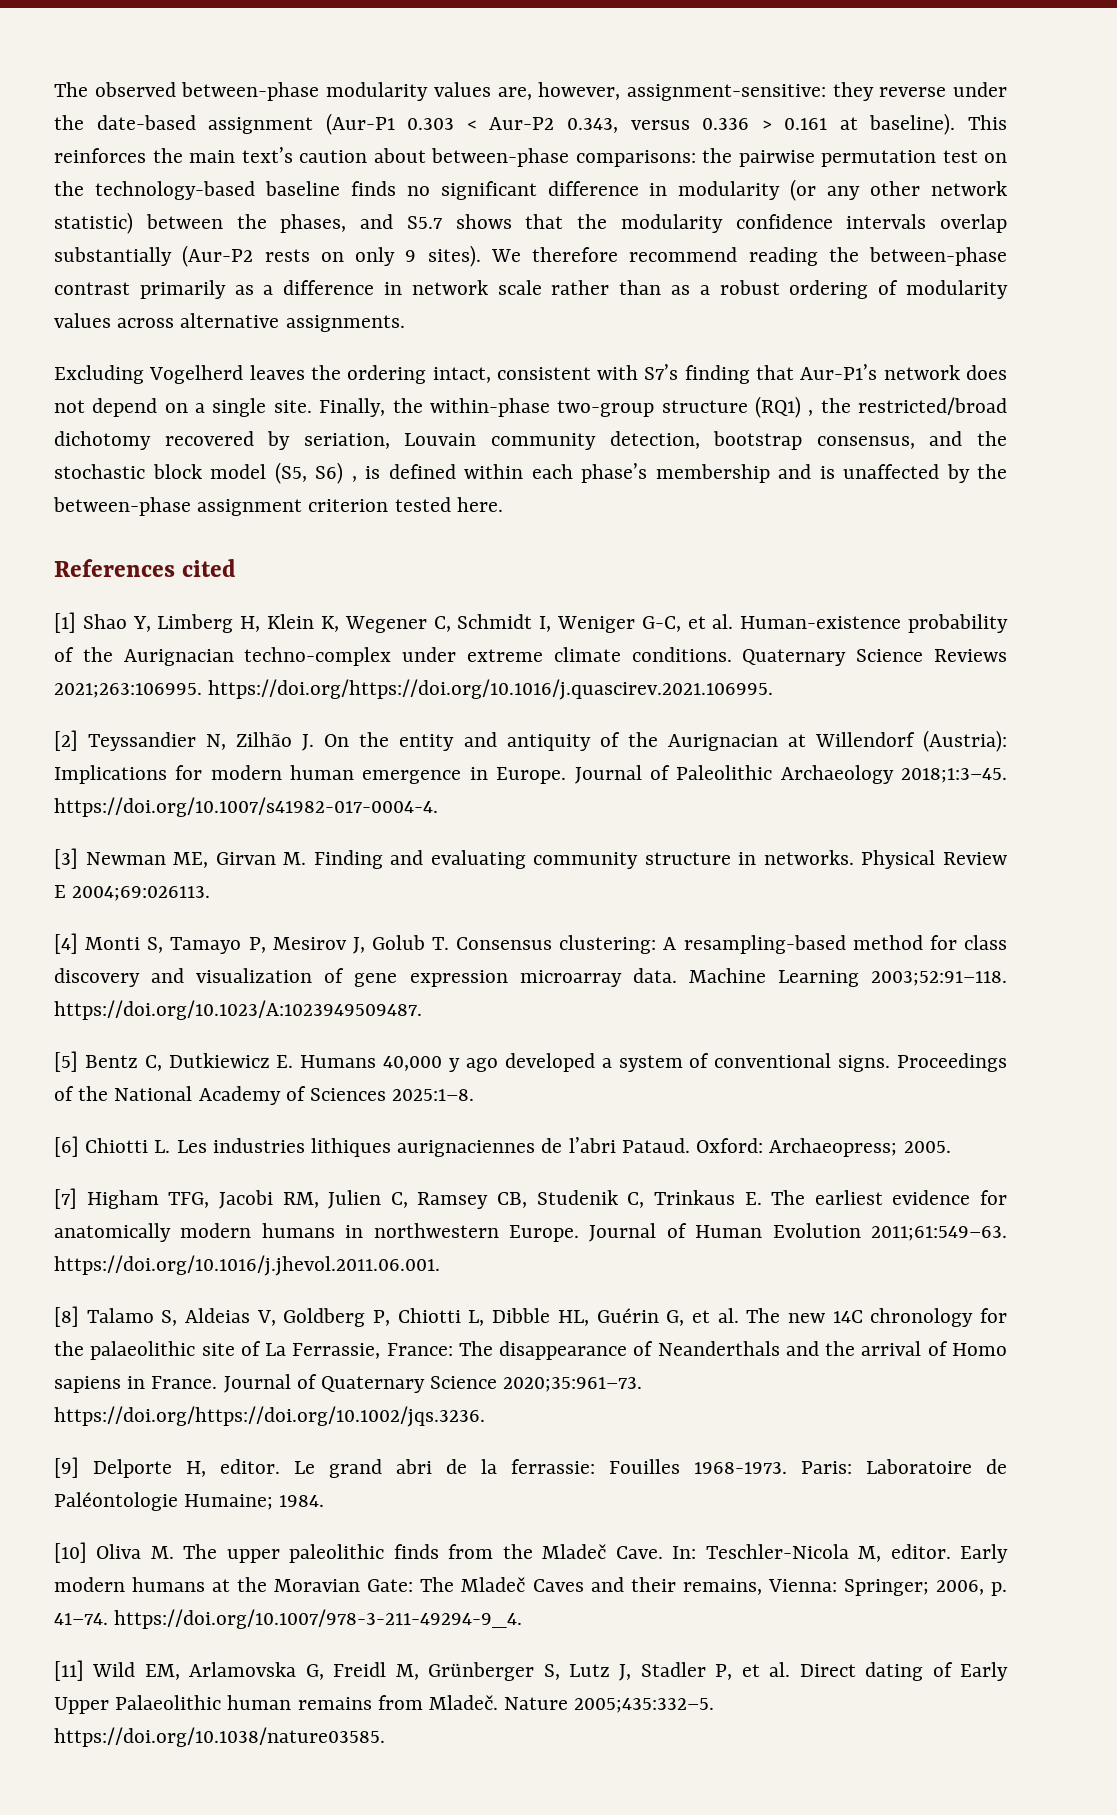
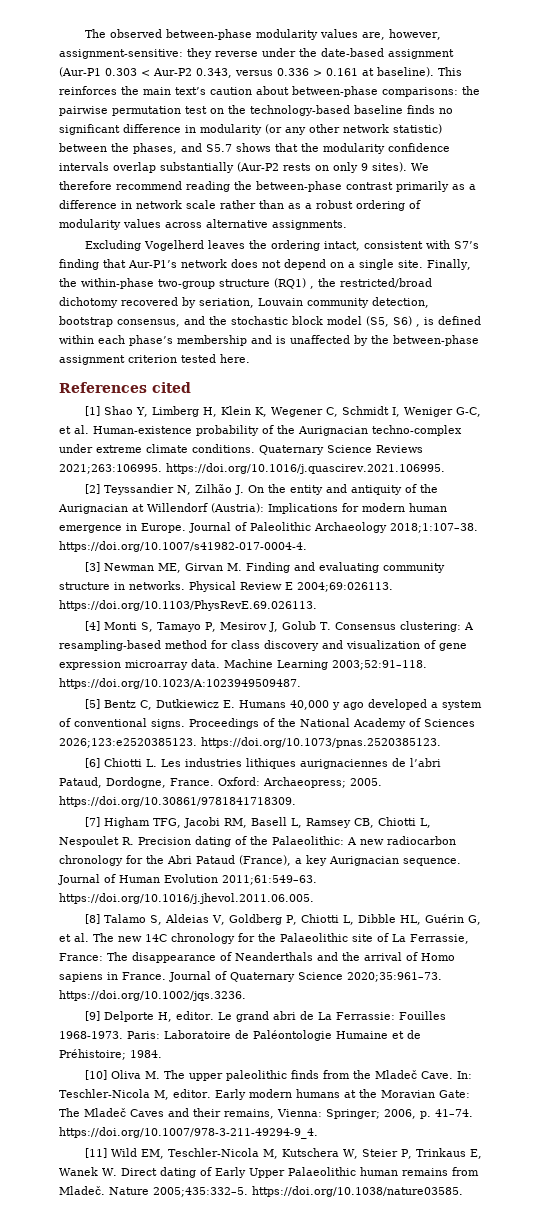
[208,679,774,700] https://doi.org/https://doi.org/10.1016/j.quascirev.2021.106995. -> [166,463,445,474] https://doi.org/10.1016/j.quascirev.2021.106995.
[901,768,1008,783] 2018;1:3–45. -> [390,523,478,533] 2018;1:107–38.
(211, 893) none -> [59,600,317,611] https://doi.org/10.1103/PhysRevE.69.026113.
[392,1089,475,1101] 2025:1–8. -> [59,737,441,748] 2026;123:e2520385123. https://doi.org/10.1073/pnas.2520385123.
[621,1138,690,1153] Pataud. -> [59,777,214,788] Pataud, Dordogne, France.
(951, 1147) none -> [59,796,296,807] https://doi.org/10.30861/9781841718309.
[328,1190,1007,1209] [54,1223,579,1242] Julien C, Ramsey CB, Studenik C, Trinkaus E. The earliest evidence for anatomically modern humans in northwestern Europe. -> [250,817,431,828] [59,836,456,847] [59,855,461,866] Basell L, Ramsey CB, Chiotti L, Nespoulet R. Precision dating of the Palaeolithic: A new radiocarbon chronology for the Abri Pataud (France), a key Aurignacian sequence.
[54,1255,440,1276] https://doi.org/10.1016/j.jhevol.2011.06.001. -> [59,893,314,904] https://doi.org/10.1016/j.jhevol.2011.06.005.
[90,1341,196,1360] palaeolithic -> [280,933,348,942] Palaeolithic
[54,1406,485,1427] https://doi.org/https://doi.org/10.1002/jqs.3236. -> [59,990,246,1001] https://doi.org/10.1002/jqs.3236.
[481,1459,595,1474] la ferrassie: -> [317,1012,395,1020] La Ferrassie:
[184,1494,274,1510] Humaine; -> [336,1030,421,1039] [59,1049,126,1060] Humaine et de Préhistoire;
[189,1662,791,1681] Arlamovska G, Freidl M, Grünberger S, Lutz J, Stadler P, et al. -> [167,1148,482,1159] [59,1167,117,1176] Teschler-Nicola M, Kutschera W, Steier P, Trinkaus E, Wanek W.

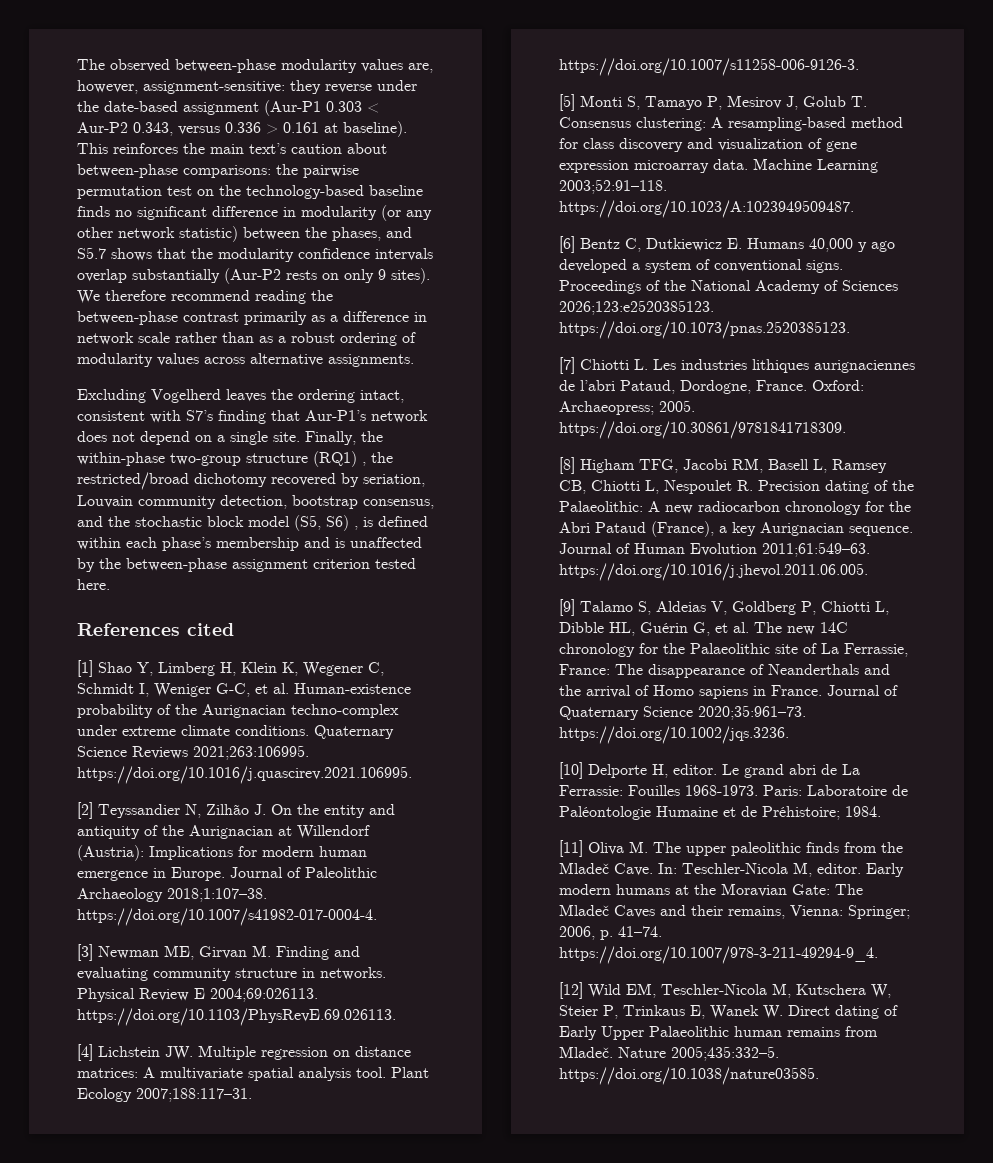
(100, 626) none -> [98,1045,411,1060] [77,1067,429,1081] [77,1088,252,1102] [559,58,859,76] [559,94,575,111] Lichstein JW. Multiple regression on distance matrices: A multivariate spatial analysis tool. Plant Ecology 2007;188:117–31. https://doi.org/10.1007/s11258-006-9126-3. // [5]
[84,699,100,709] [5] -> [559,236,575,253] [6]
[84,758,100,768] [6] -> [559,357,575,374] [7]
[84,817,100,827] [7] -> [559,457,575,474] [8]
[84,914,100,924] [8] -> [559,599,575,616] [9]
[84,1011,100,1021] [9] -> [559,762,583,779] [10]
[84,1070,107,1080] [10] -> [559,840,583,857] [11]
[84,1148,107,1158] [11] -> [559,982,583,999] [12]

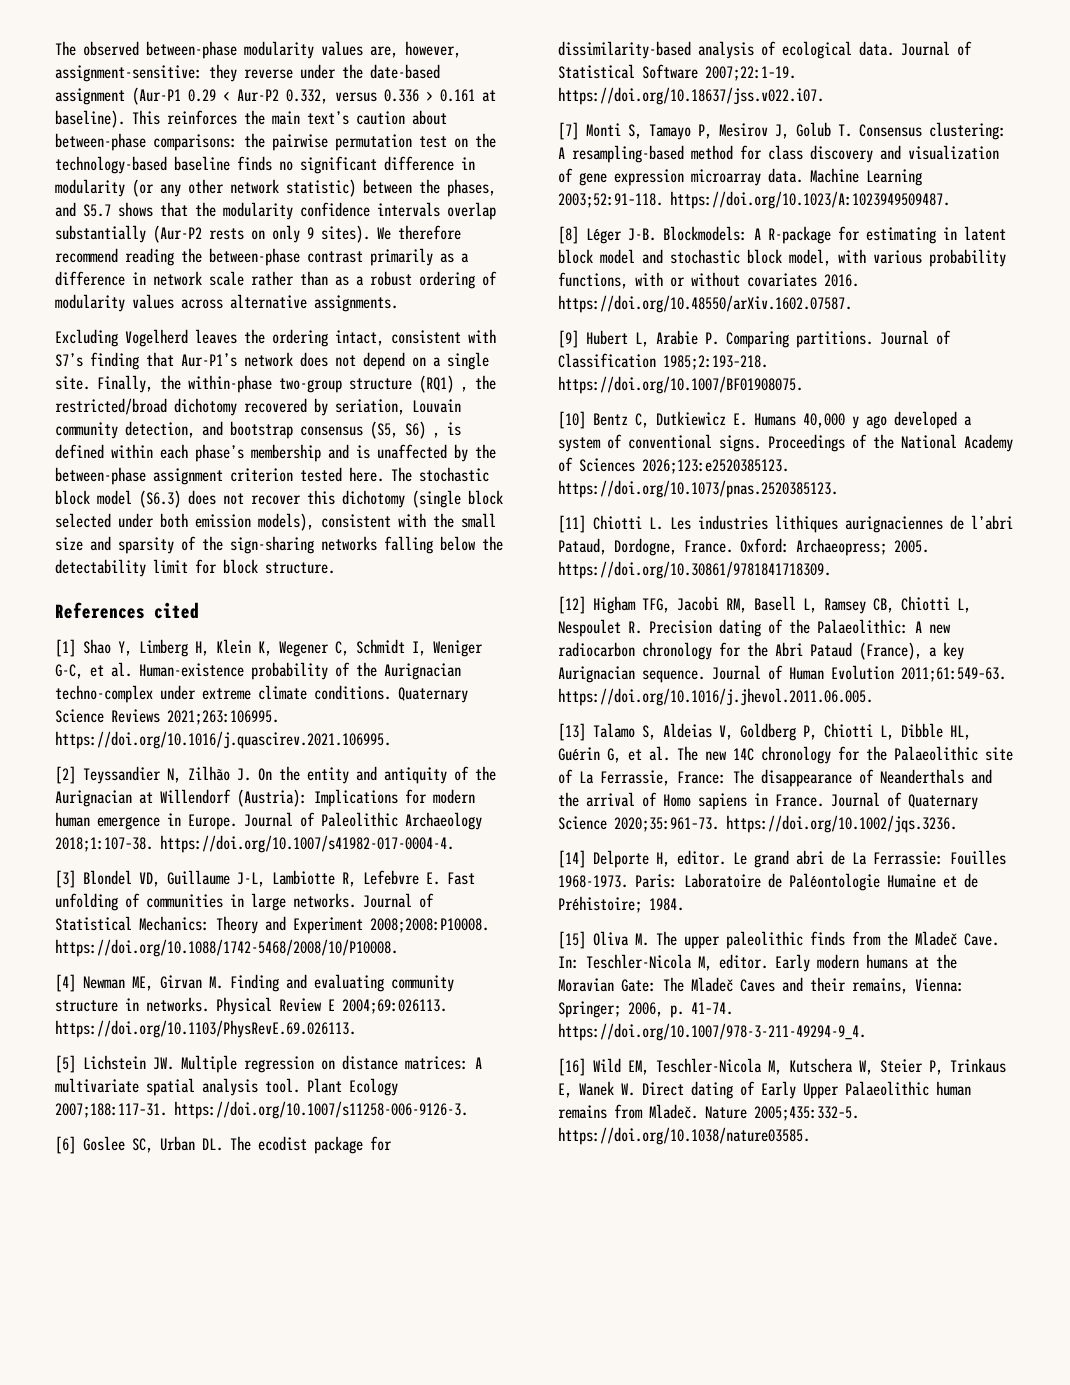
[326,101,362,112] 0.303 -> [188,89,216,102] 0.29
[133,122,173,136] 0.343, -> [286,89,328,104] 0.332,
[292,495,434,509] [77,516,290,527] bootstrap consensus, and the stochastic block model -> [202,421,363,439] and bootstrap consensus
(110, 584) none -> [391,467,489,482] [55,490,503,508] [55,513,496,531] [55,536,503,554] [55,559,335,577] The stochastic block model (S6.3) does not recover this dichotomy (single block selected under both emission models), consistent with the small size and sparsity of the sign-sharing networks falling below the detectability limit for block structure.
(93, 952) none -> [83,870,475,887] [55,893,434,911] [55,916,489,934] [55,939,398,957] [55,974,76,992] Blondel VD, Guillaume J-L, Lambiotte R, Lefebvre E. Fast unfolding of communities in large networks. Journal of Statistical Mechanics: Theory and Experiment 2008;2008:P10008. https://doi.org/10.1088/1742-5468/2008/10/P10008. // [4]
[77,1044,93,1061] [4] -> [55,1055,76,1073] [5]
[559,94,575,111] [5] -> [55,1136,392,1154] [558,41,972,59] [558,64,796,81] [558,87,824,105] [558,122,579,140] [6] Goslee SC, Urban DL. The ecodist package for dissimilarity-based analysis of ecological data. Journal of Statistical Software 2007;22:1–19. https://doi.org/10.18637/jss.v022.i07. // [7]
[559,236,575,253] [6] -> [558,226,1006,244] [558,249,1006,267] [558,272,859,289] [558,295,852,313] [558,330,951,348] [558,353,768,370] [558,376,803,394] [558,411,586,429] [8] Léger J-B. Blockmodels: A R-package for estimating in latent block model and stochastic block model, with various probability functions, with or without covariates 2016. https://doi.org/10.48550/arXiv.1602.07587. // [9] Hubert L, Arabie P. Comparing partitions. Journal of Classification 1985;2:193–218. https://doi.org/10.1007/BF01908075. // [10]
[559,357,575,374] [7] -> [558,515,586,533] [11]
[559,457,575,474] [8] -> [558,596,586,614] [12]
[559,599,575,616] [9] -> [558,723,586,741] [13]
[559,762,583,779] [10] -> [558,850,586,868] [14]
[559,840,583,857] [11] -> [558,931,586,949] [15]
[559,982,583,999] [12] -> [558,1058,586,1076] [16]

